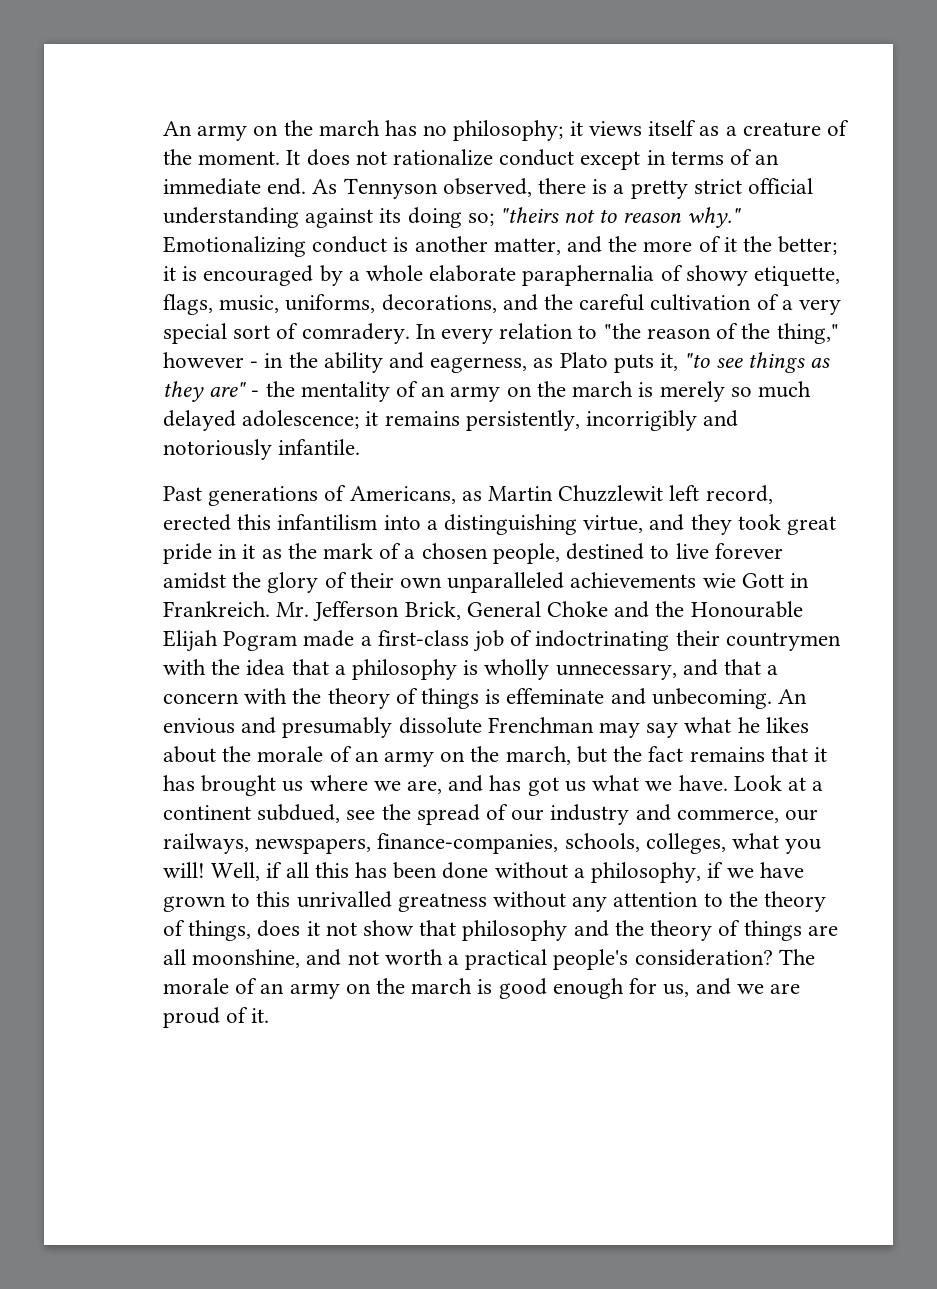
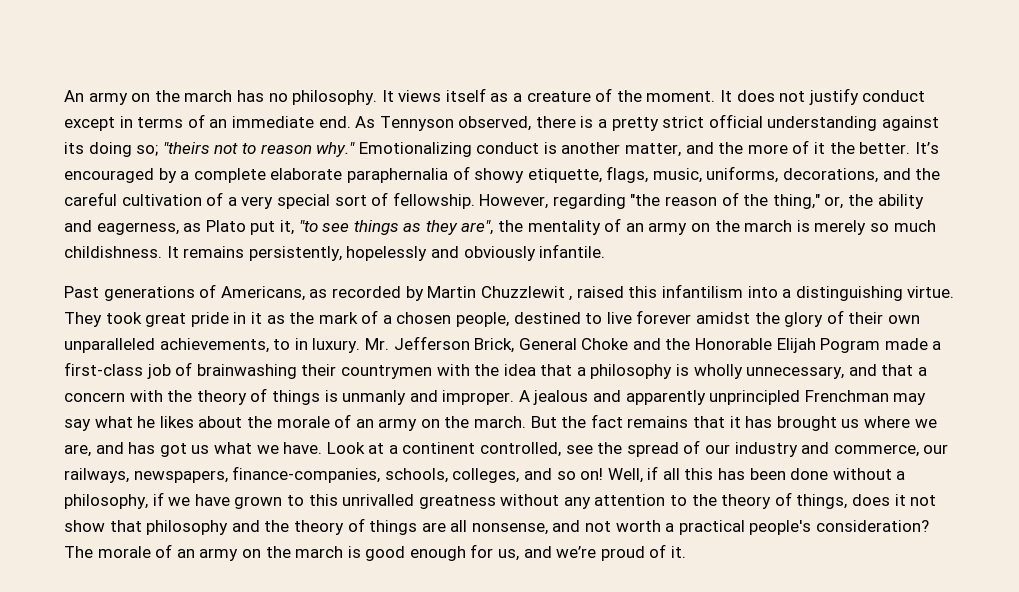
[453,120,583,141] philosophy; it -> [292,90,394,105] philosophy. It
[393,149,494,166] rationalize -> [808,88,859,105] justify
[778,236,838,255] [163,266,198,281] better; it is -> [859,142,939,154] better. It’s
[366,265,424,281] whole -> [193,168,266,183] complete
[301,323,598,344] comradery. In every relation to -> [392,192,626,209] fellowship. However, regarding
[163,352,284,368] however - in -> [824,196,844,209] or,
[613,354,654,373] puts -> [250,221,276,235] put
[209,382,260,397] are" - -> [461,220,494,235] are",
[163,410,739,431] [163,439,272,460] delayed adolescence; it remains persistently, incorrigibly and notoriously -> [64,246,536,261] childishness. It remains persistently, hopelessly and obviously
[488,485,773,504] [163,514,231,531] Martin Chuzzlewit left record, erected -> [331,286,624,301] recorded by Martin Chuzzlewit , raised
[583,514,732,535] virtue, and they -> [907,286,955,298] [64,312,102,327] virtue. They
[570,572,810,588] [163,601,270,617] achievements wie Gott in Frankreich. -> [159,338,361,353] achievements, to in luxury.
[690,601,803,618] Honourable -> [695,338,773,350] Honorable
[535,630,670,651] indoctrinating -> [196,364,297,379] brainwashing
[506,688,808,709] [163,717,482,738] effeminate and unbecoming. An envious and presumably dissolute -> [342,390,801,405] unmanly and improper. A jealous and apparently unprincipled
[505,746,607,765] march, but -> [474,416,557,428] march. But
[257,804,341,823] subdued, -> [480,442,562,457] controlled,
[732,833,822,854] [163,862,205,878] what you will! -> [523,468,604,480] and so on!
[192,949,301,968] moonshine, -> [471,523,548,535] nonsense,
[736,983,800,994] we are -> [556,546,597,558] we’re

